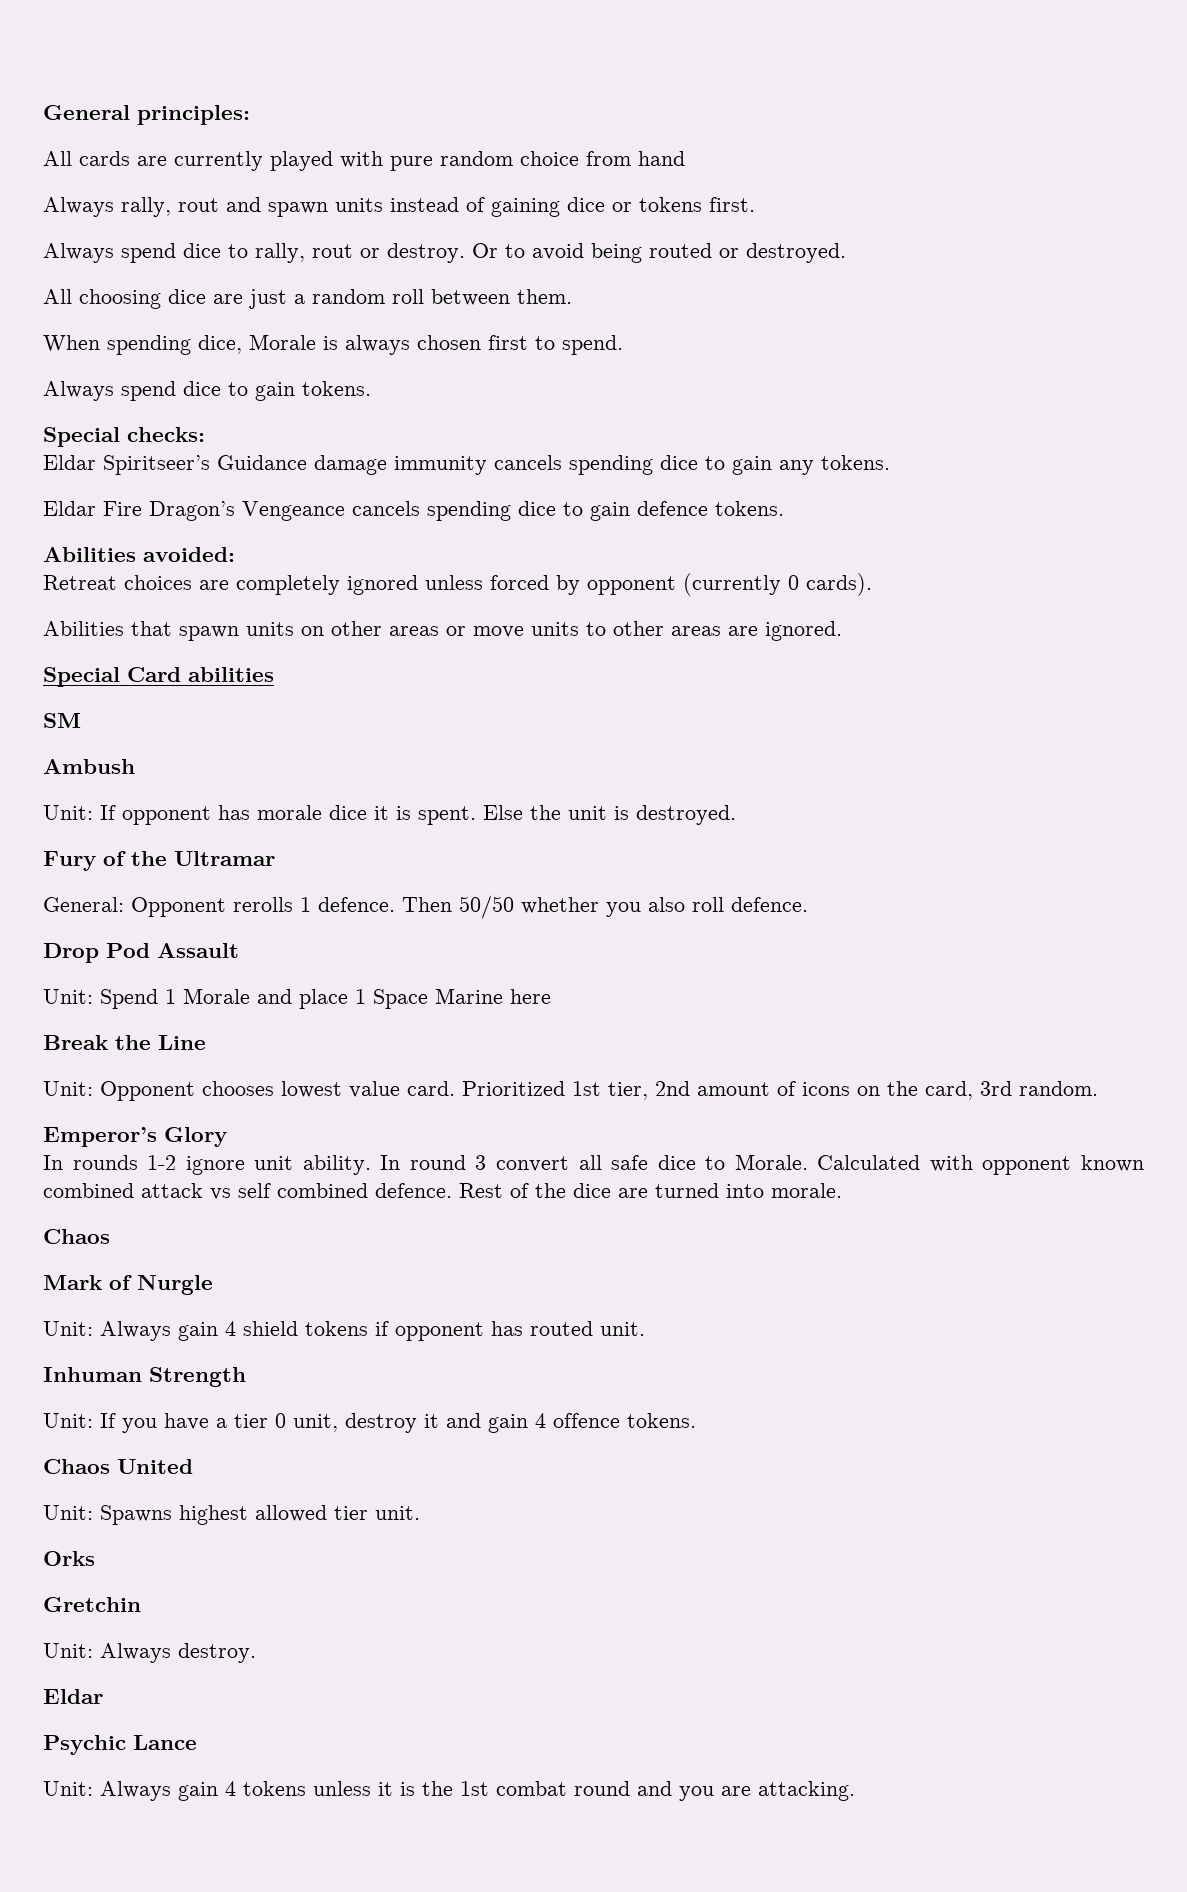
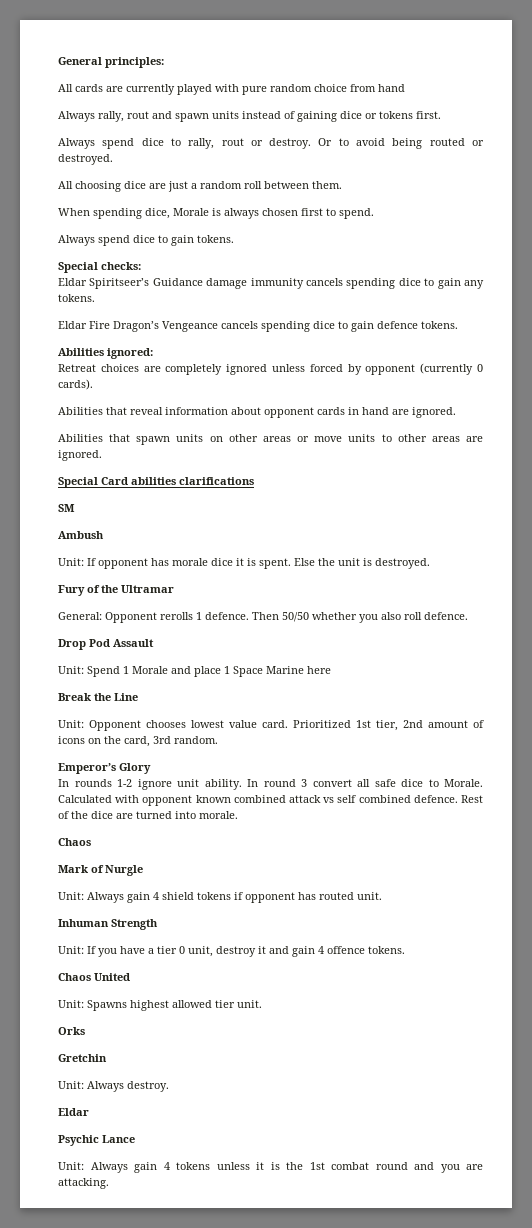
[143,547,235,562] avoided: -> [107,348,153,359] ignored:
(872, 584) none -> [58,407,456,418] // Abilities that reveal information about opponent cards in hand are ignored.
(274, 674) none -> [179,477,254,485] clarifications

